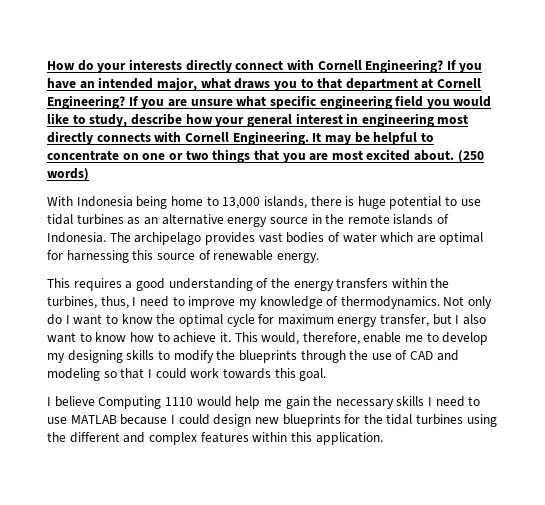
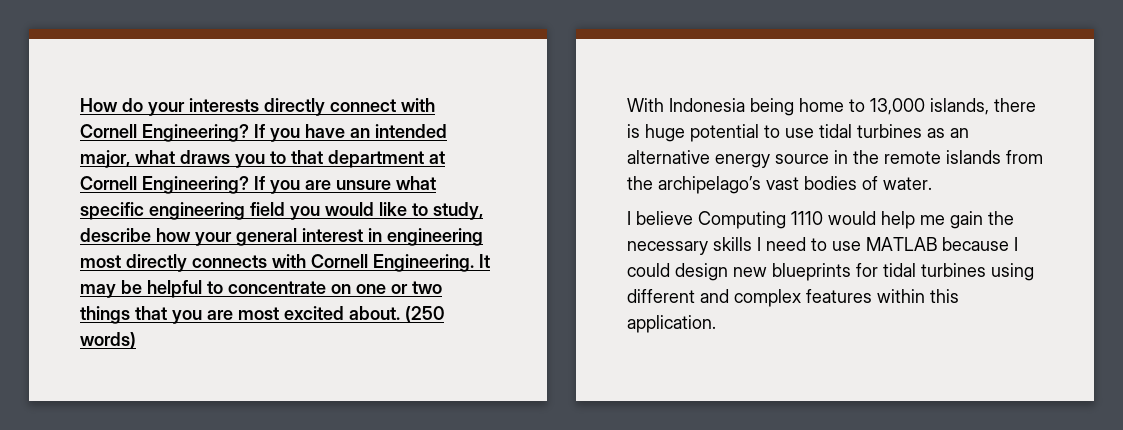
[437,214,450,224] [47,232,484,245] [47,250,319,263] [47,278,450,291] [47,296,493,309] [47,314,487,327] [47,332,489,345] [47,350,459,363] [47,368,327,381] of Indonesia. The archipelago provides vast bodies of water which are optimal for harnessing this source of renewable energy. // This requires a good understanding of the energy transfers within the turbines, thus, I need to improve my knowledge of thermodynamics. Not only do I want to know the optimal cycle for maximum energy transfer, but I also want to know how to achieve it. This would, therefore, enable me to develop my designing skills to modify the blueprints through the use of CAD and modeling so that I could work towards this goal. -> [1006,150,1043,164] [627,176,932,194] from the archipelago’s vast bodies of water.
[363,414,383,424] the -> (878, 270) none
[47,432,66,442] the -> (1034, 272) none

